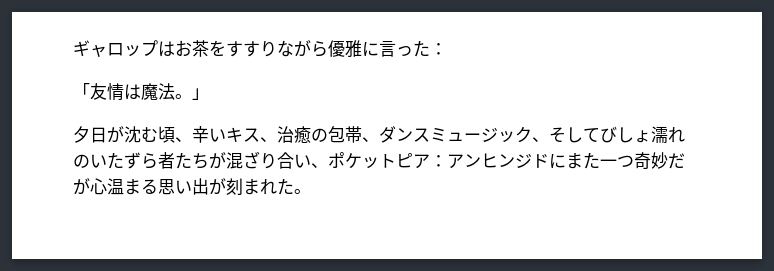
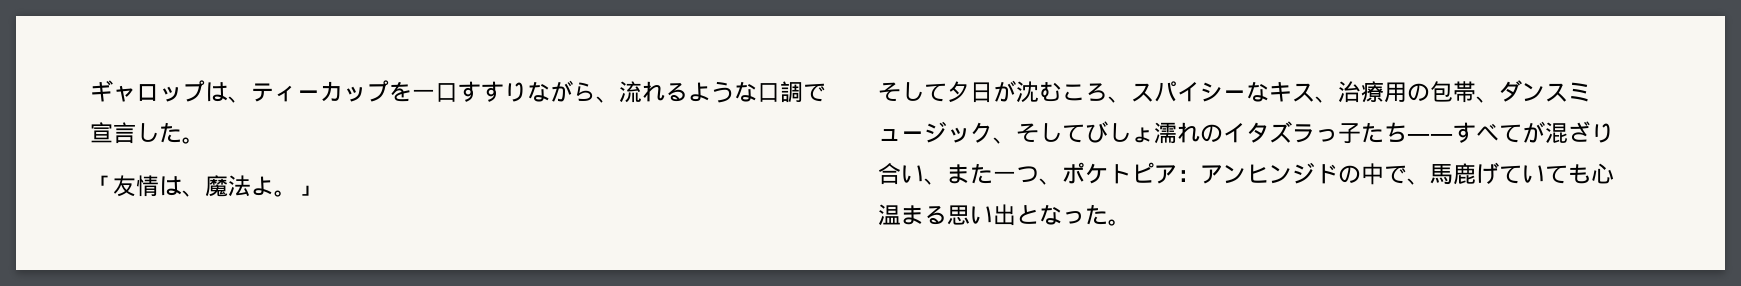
[175,40,447,57] お茶をすすりながら優雅に言った： -> [228,80,826,103] [90,122,205,144] 、ティーカップを一口すすりながら、流れるような口調で宣言した。
[141,83,175,100] 魔法 -> [182,175,274,197] 、魔法よ
(209, 94) none -> [878,82,947,102] そして
[158,126,226,143] 頃、辛い -> [1062,81,1269,103] ころ、スパイシーな
[294,126,311,143] 癒 -> [1361,81,1407,103] 療用
[90,151,379,169] いたずら者たちが混ざり合い、ポケッ -> [1223,121,1614,144] [878,162,1108,185] イタズラっ子たち――すべてが混ざり合い、また一つ、ポケ
[549,152,685,169] [73,178,90,195] にまた一つ奇妙だが -> [1338,162,1591,185] の中で、馬鹿げていても
[209,178,277,196] が刻まれ -> [1016,204,1085,225] となっ

